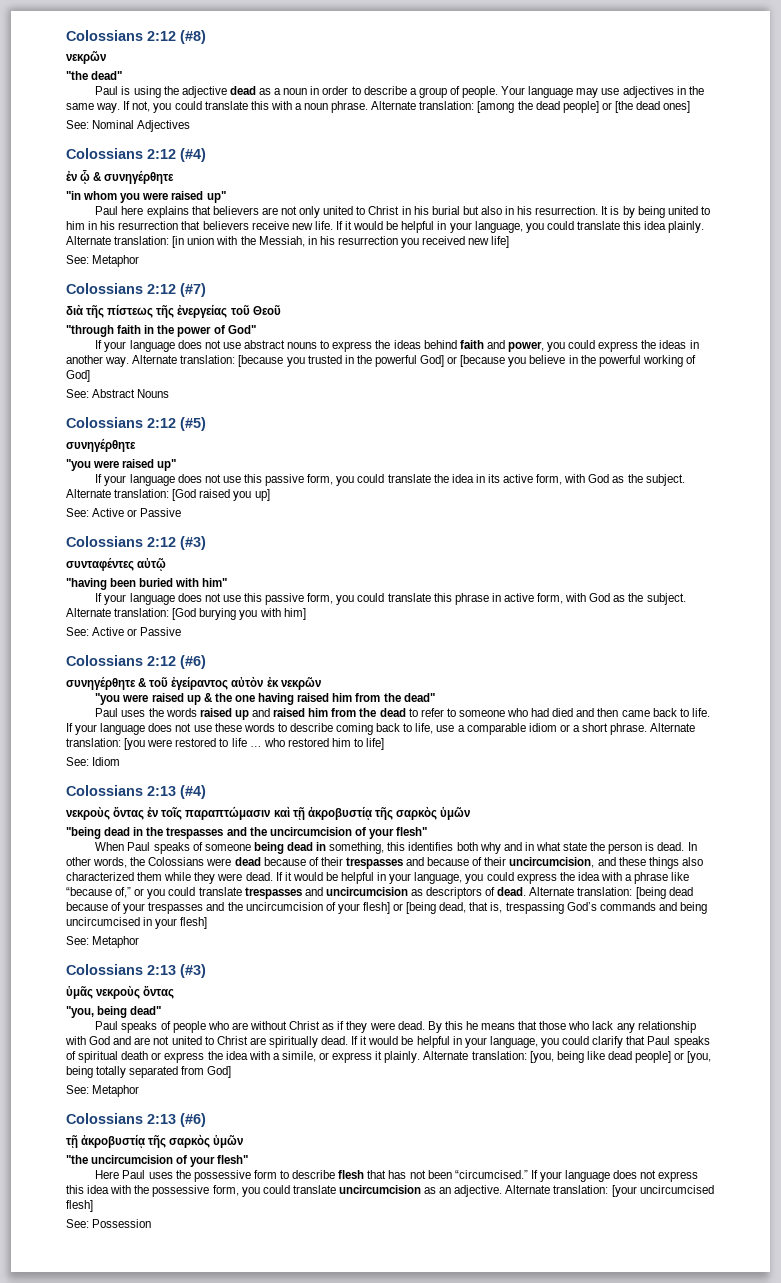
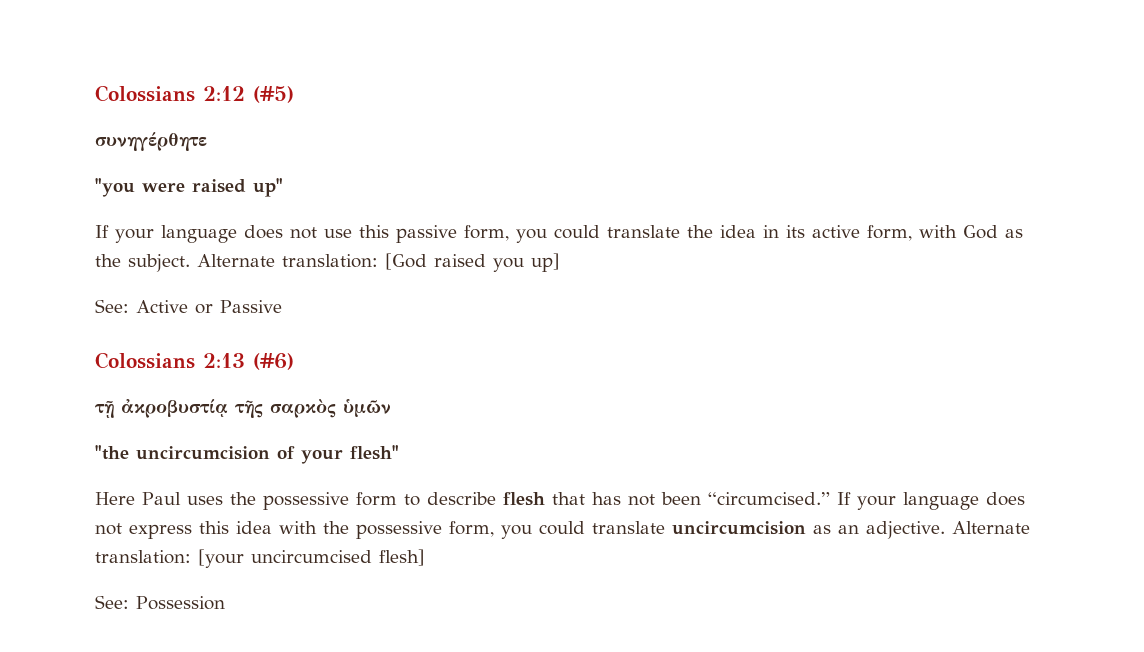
[66,30,206,44] [66,51,106,64] [66,71,123,80] [95,86,704,98] [66,101,691,113] [66,120,191,132] [66,148,206,162] [66,169,175,184] [66,191,226,203] [95,206,710,218] [66,221,705,233] [66,236,510,248] [66,255,140,267] [66,283,206,297] [66,304,281,318] [66,325,256,337] [95,340,699,352] [66,355,696,367] [66,370,90,382] [66,389,170,398] [66,417,176,428] Colossians 2:12 (#8) // νεκρῶν // "the dead" // Paul is using the adjective dead as a noun in order to describe a group of people. Your language may use adjectives in the same way. If not, you could translate this with a noun phrase. Alternate translation: [among the dead people] or [the dead ones] // See: Nominal Adjectives // Colossians 2:12 (#4) // ἐν ᾧ & συνηγέρθητε // "in whom you were raised up" // Paul here explains that believers are not only united to Christ in his burial but also in his resurrection. It is by being united to him in his resurrection that believers receive new life. If it would be helpful in your language, you could translate this idea plainly. Alternate translation: [in union with the Messiah, in his resurrection you received new life] // See: Metaphor // Colossians 2:12 (#7) // διὰ τῆς πίστεως τῆς ἐνεργείας τοῦ Θεοῦ // "through faith in the power of God" // If your language does not use abstract nouns to express the ideas behind faith and power, you could express the ideas in another way. Alternate translation: [because you trusted in the powerful God] or [because you believe in the powerful working of God] // See: Abstract Nouns // Colossians 2:12 -> [95,85,245,102] Colossians 2:12
[66,536,206,550] [66,557,167,571] [66,578,228,590] [95,593,686,605] [66,608,306,620] [66,627,182,636] [66,655,206,669] [66,676,321,690] [95,693,435,705] [95,708,710,720] [66,723,696,735] [66,738,385,750] [66,757,121,766] [66,785,206,799] [66,806,471,820] [66,827,428,839] [95,842,697,854] [66,857,703,869] [66,872,690,884] [66,887,693,899] [66,902,707,914] [66,917,208,929] [66,936,140,948] [66,964,206,978] [66,985,175,999] [66,1006,162,1018] [95,1021,696,1033] [65,1036,710,1048] [66,1051,712,1063] [66,1066,232,1078] [66,1085,140,1097] // Colossians 2:12 (#3) // συνταφέντες αὐτῷ // "having been buried with him" // If your language does not use this passive form, you could translate this phrase in active form, with God as the subject. Alternate translation: [God burying you with him] // See: Active or Passive // Colossians 2:12 (#6) // συνηγέρθητε & τοῦ ἐγείραντος αὐτὸν ἐκ νεκρῶν // "you were raised up & the one having raised him from the dead" // Paul uses the words raised up and raised him from the dead to refer to someone who had died and then came back to life. If your language does not use these words to describe coming back to life, use a comparable idiom or a short phrase. Alternate translation: [you were restored to life … who restored him to life] // See: Idiom // Colossians 2:13 (#4) // νεκροὺς ὄντας ἐν τοῖς παραπτώμασιν καὶ τῇ ἀκροβυστίᾳ τῆς σαρκὸς ὑμῶν // "being dead in the trespasses and the uncircumcision of your flesh" // When Paul speaks of someone being dead in something, this identifies both why and in what state the person is dead. In other words, the Colossians were dead because of their trespasses and because of their uncircumcision, and these things also characterized them while they were dead. If it would be helpful in your language, you could express the idea with a phrase like “because of,” or you could translate trespasses and uncircumcision as descriptors of dead. Alternate translation: [being dead because of your trespasses and the uncircumcision of your flesh] or [being dead, that is, trespassing God’s commands and being uncircumcised in your flesh] // See: Metaphor // Colossians 2:13 (#3) // ὑμᾶς νεκροὺς ὄντας // "you, being dead" // Paul speaks of people who are without Christ as if they were dead. By this he means that those who lack any relationship with God and are not united to Christ are spiritually dead. If it would be helpful in your language, you could clarify that Paul speaks of spiritual death or express the idea with a simile, or express it plainly. Alternate translation: [you, being like dead people] or [you, being totally separated from God] // See: Metaphor -> (282, 306) none

